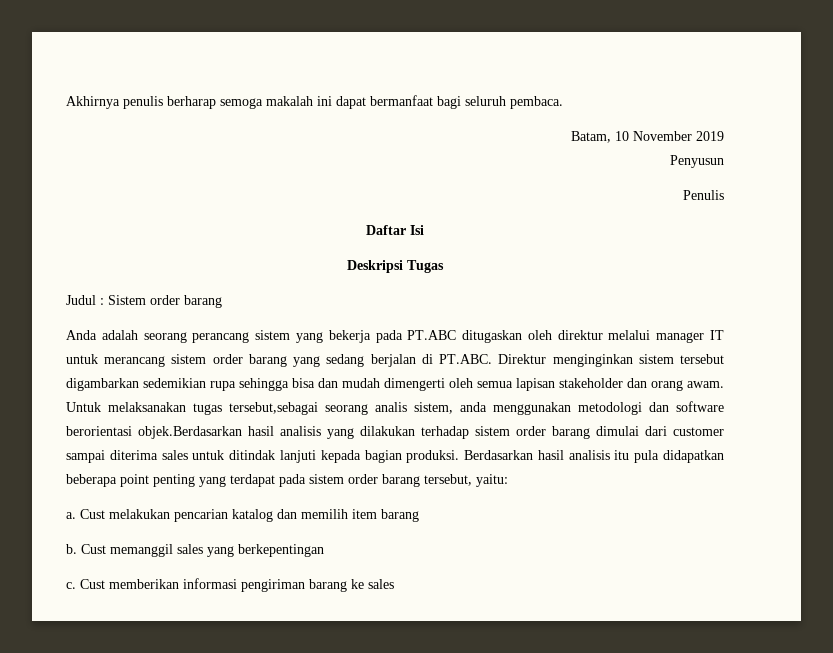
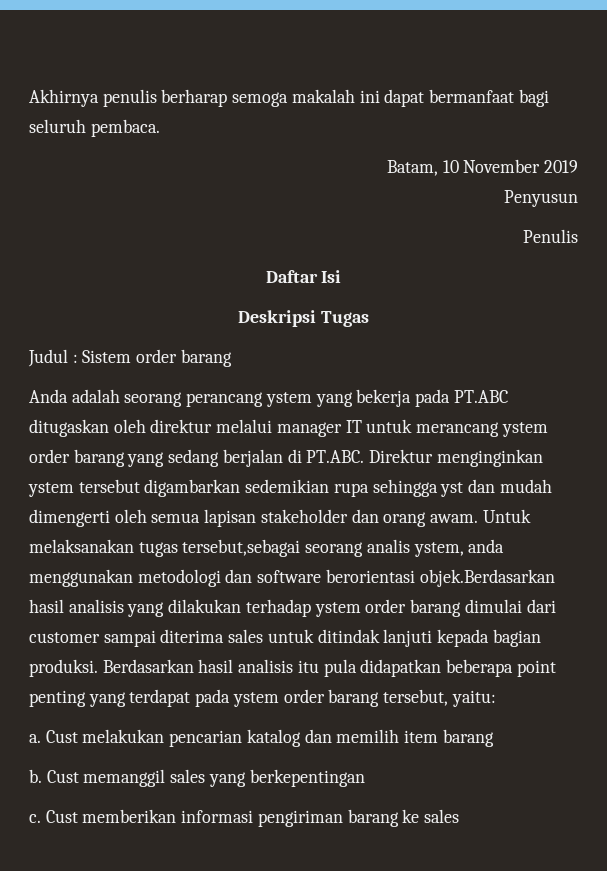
[255,330,291,340] sistem -> [265,392,312,407] ystem
[171,354,207,364] sistem -> [501,422,548,437] ystem
[638,354,674,364] sistem -> [28,482,74,497] ystem
[292,378,315,388] bisa -> [440,482,464,497] yst
[414,402,453,414] sistem, -> [413,542,464,557] ystem,
[475,426,510,436] sistem -> [314,602,361,617] ystem
[309,474,344,484] sistem -> [232,692,279,707] ystem

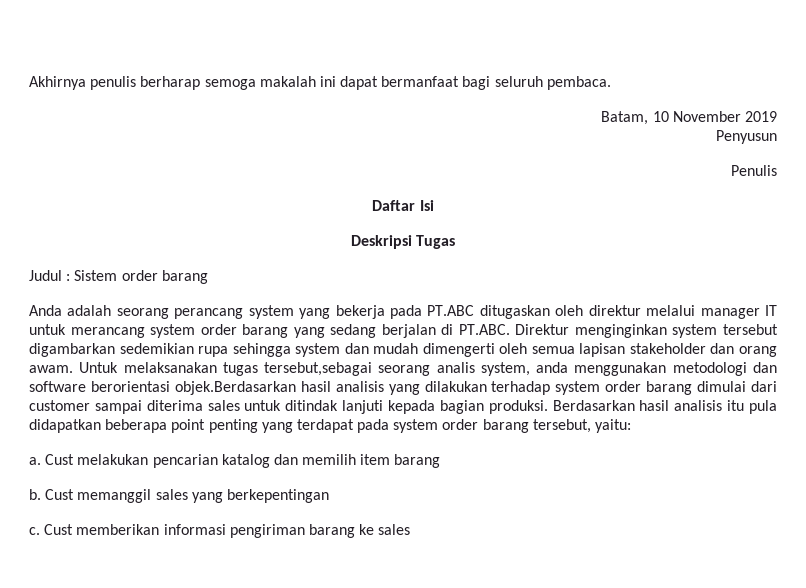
[265,392,312,407] ystem -> [248,305,294,319] system
[501,422,548,437] ystem -> [150,324,196,338] system
[28,482,74,497] ystem -> [672,324,718,338] system
[440,482,464,497] yst -> [295,343,341,357] system
[413,542,464,557] ystem, -> [480,362,530,376] system,
[314,602,361,617] ystem -> [555,381,601,395] system
[232,692,279,707] ystem -> [393,419,439,433] system

